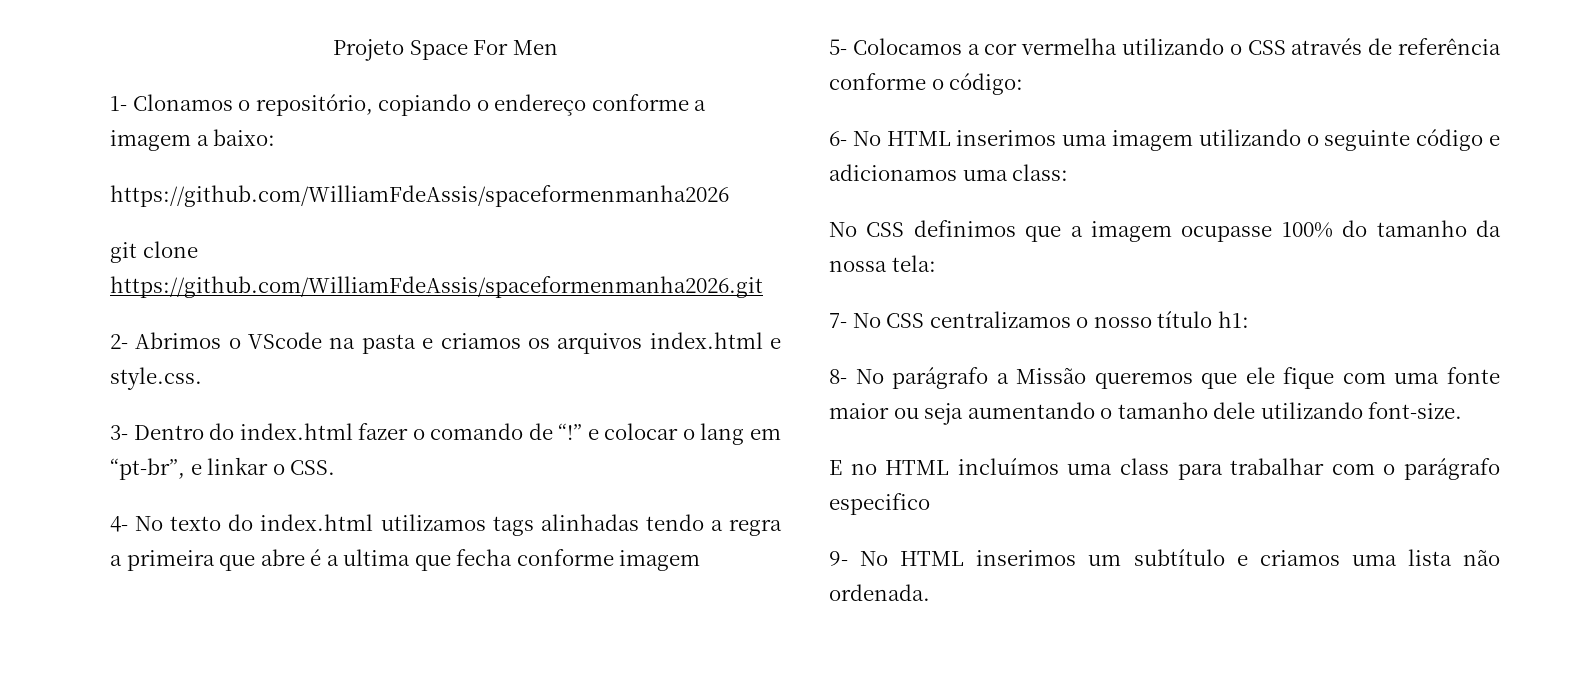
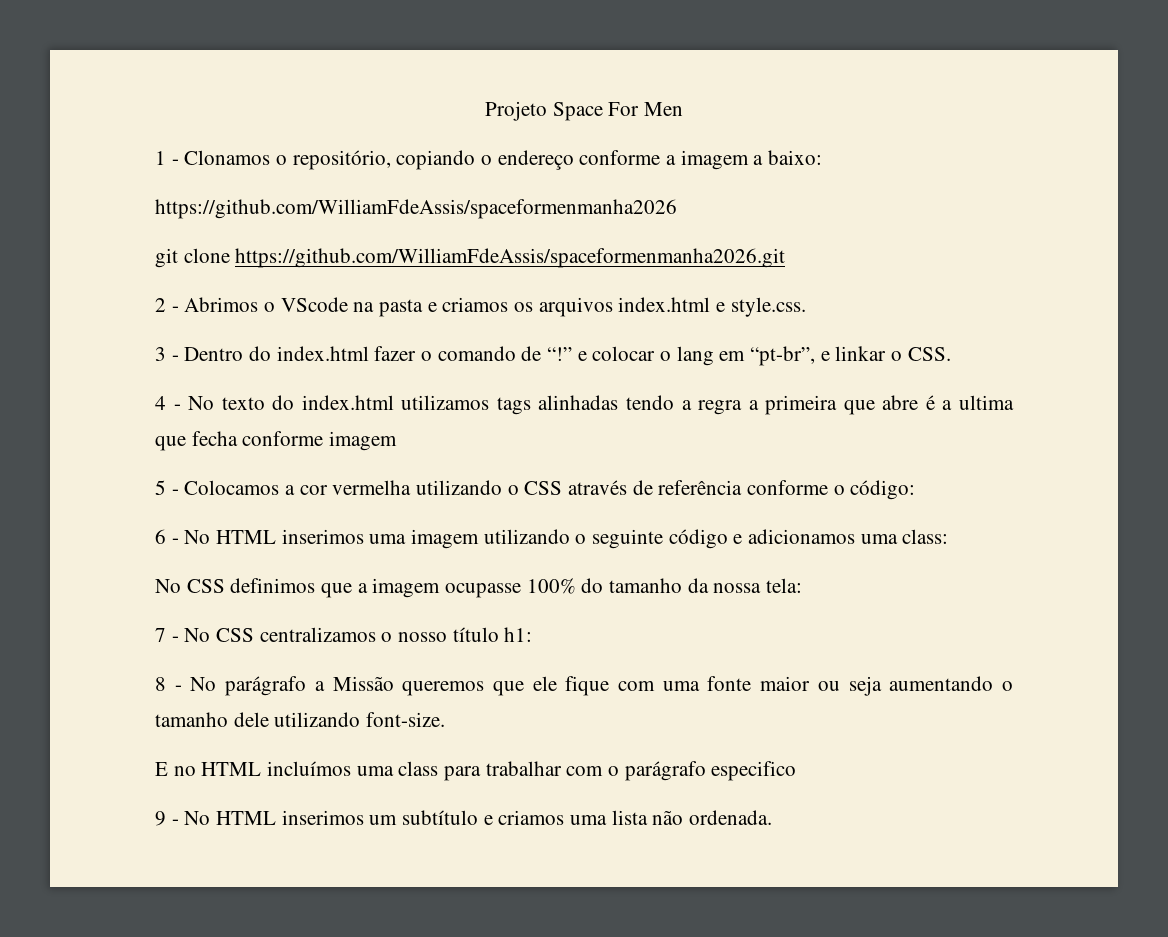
[110,96,127,111] 1- -> [155,151,179,165] 1 -
[110,334,128,349] 2- -> [155,298,179,312] 2 -
[110,425,128,440] 3- -> [155,347,179,361] 3 -
[110,516,128,532] 4- -> [155,396,181,410] 4 -
[829,39,847,55] 5- -> [155,480,179,495] 5 -
[829,131,847,146] 6- -> [155,529,179,544] 6 -
[829,313,847,328] 7- -> [155,628,179,642] 7 -
[829,369,847,384] 8- -> [155,677,182,691] 8 -
[829,551,848,566] 9- -> [155,811,179,826] 9 -

